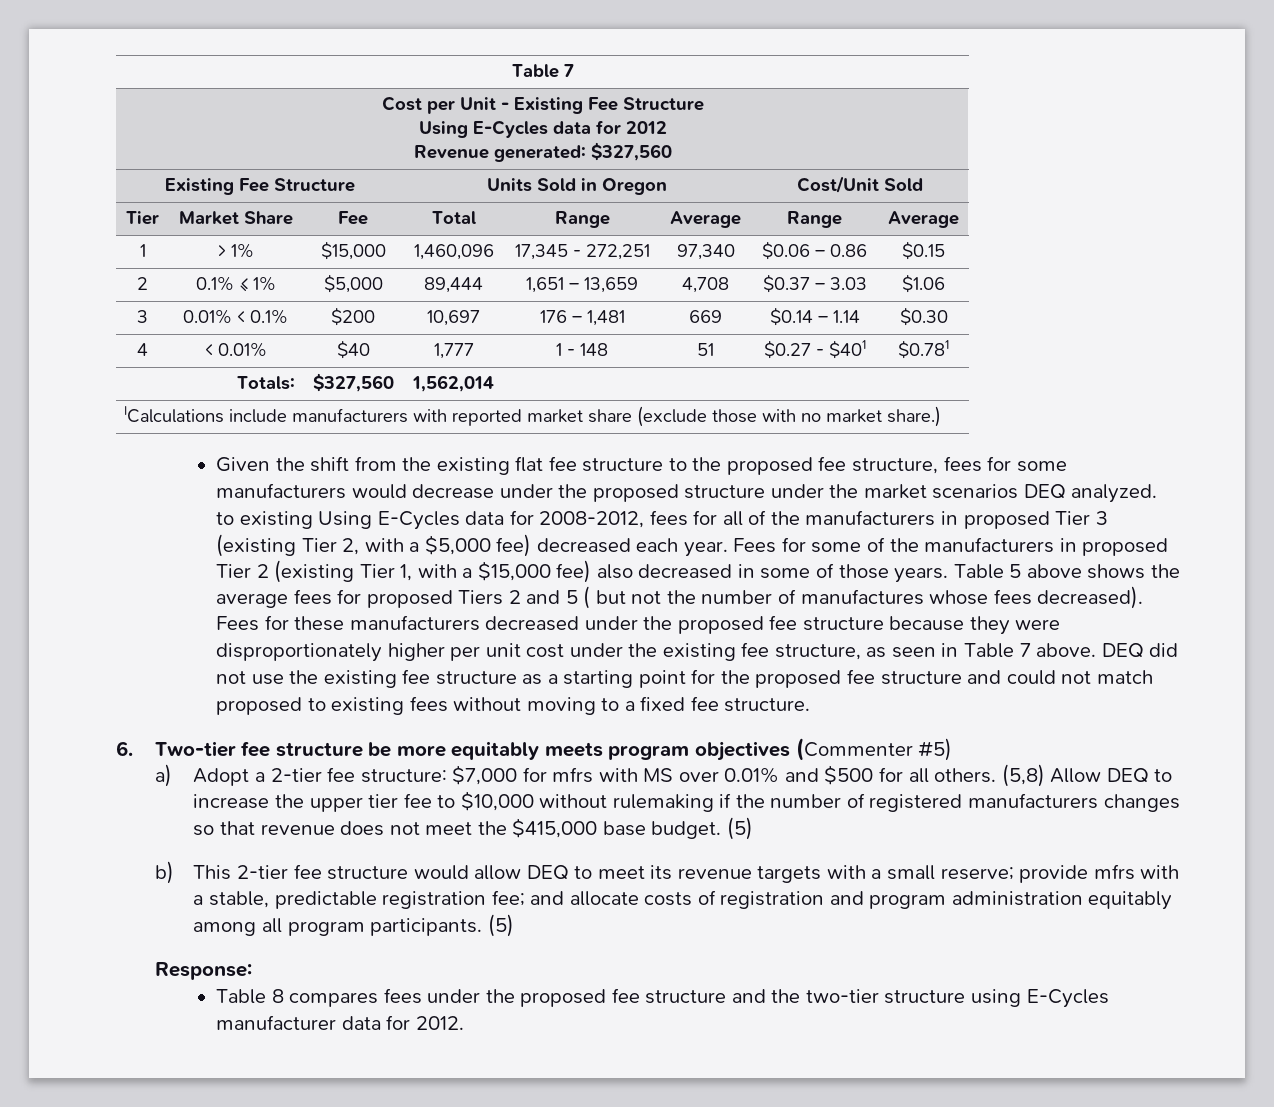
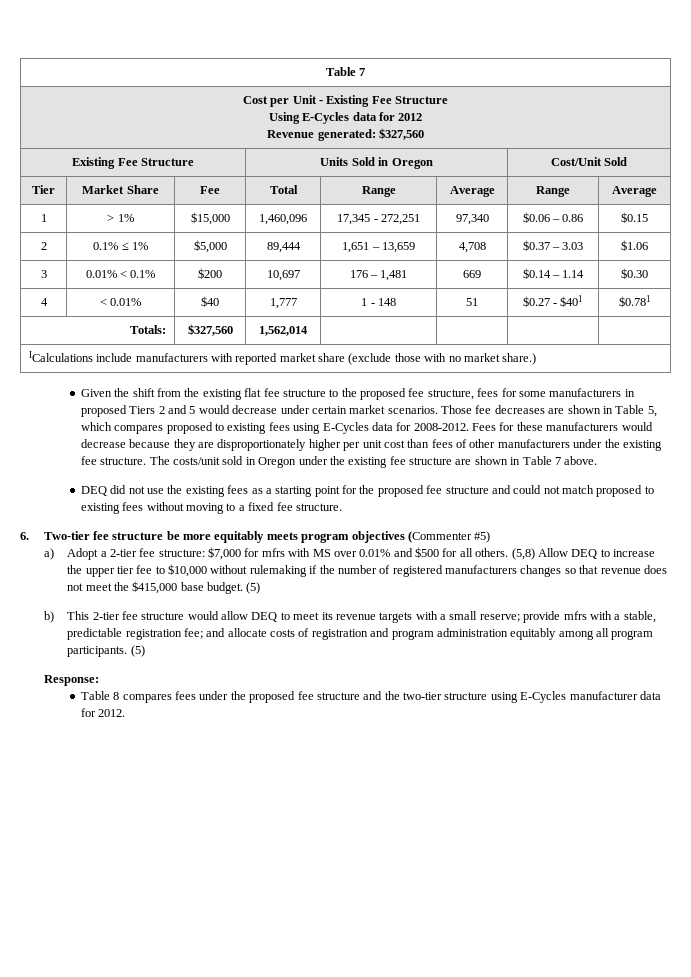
[351,484,1158,503] [216,510,1108,530] [216,534,1169,557] [216,560,1180,583] [216,586,1144,609] [216,615,884,634] would decrease under the proposed structure under the market scenarios DEQ analyzed. to existing Using E-Cycles data for 2008-2012, fees for all of the manufacturers in proposed Tier 3 (existing Tier 2, with a $5,000 fee) decreased each year. Fees for some of the manufacturers in proposed Tier 2 (existing Tier 1, with a $15,000 fee) also decreased in some of those years. Table 5 above shows the average fees for proposed Tiers 2 and 5 ( but not the number of manufactures whose fees decreased). Fees for these manufacturers decreased under the proposed fee structure -> [624,389,635,397] [80,405,657,417] [80,422,653,434] [80,439,126,448] in proposed Tiers 2 and 5 would decrease under certain market scenarios. Those fee decreases are shown in Table 5, which compares proposed to existing fees using E-Cycles data for 2008-2012. Fees for these manufacturers would decrease
[1015,619,1061,630] were -> [198,442,215,448] are
[569,642,936,661] under the existing fee structure, as seen -> [407,439,662,451] [80,456,508,468] than fees of other manufacturers under the existing fee structure. The costs/unit sold in Oregon under the existing fee structure are shown
(1097, 650) none -> (598, 460) //
[402,669,517,685] fee structure -> [227,485,249,494] fees

